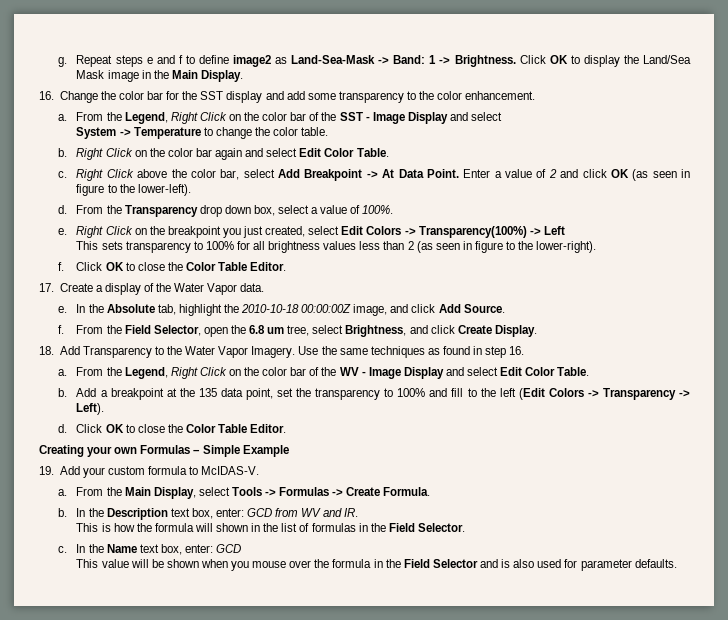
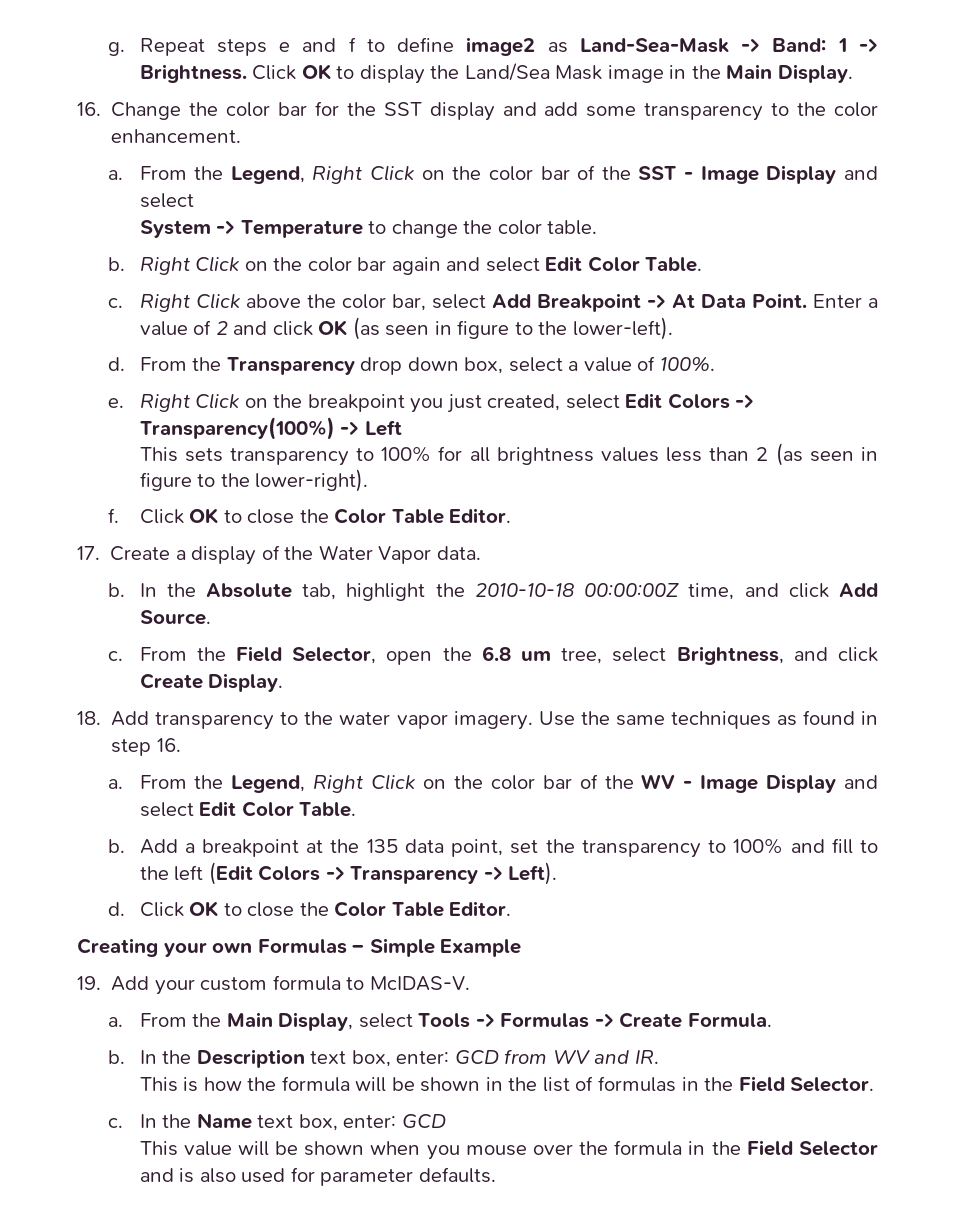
[57,306,67,313] e. -> [108,583,126,597] b.
[353,304,388,316] image, -> [688,583,735,600] time,
[57,325,64,334] f. -> [108,651,124,661] c.
[82,346,296,358] Transparency to the Water Vapor Imagery. -> [155,711,533,730] transparency to the water vapor imagery.
(213, 527) none -> [391,1077,415,1091] be

